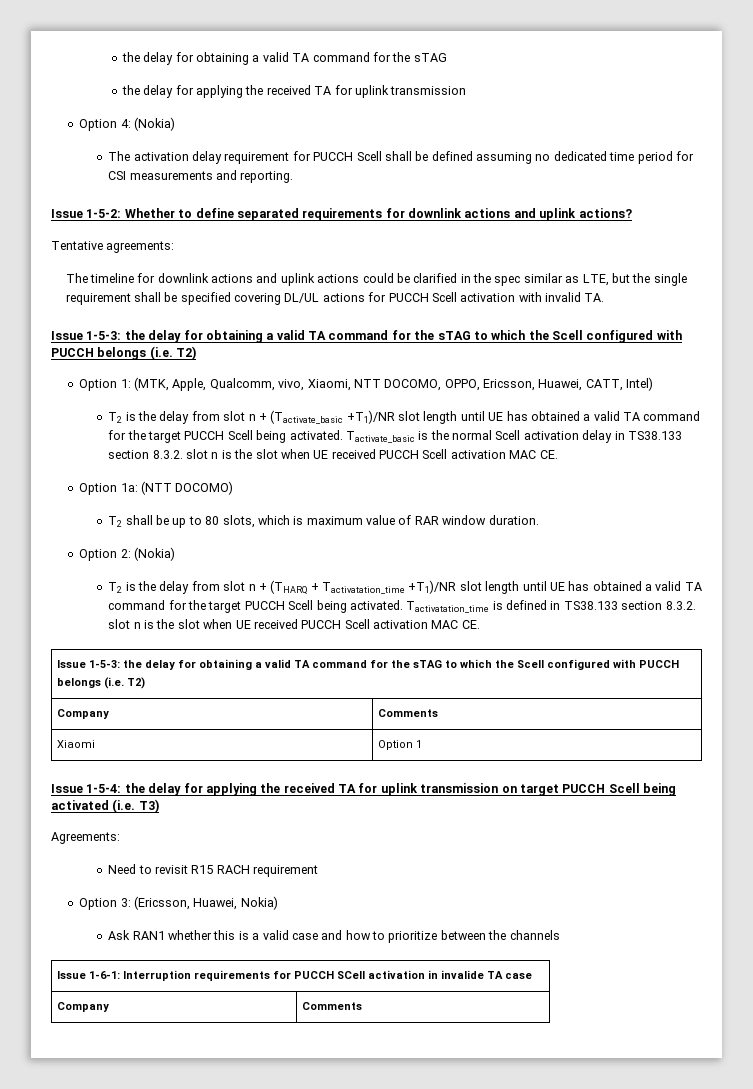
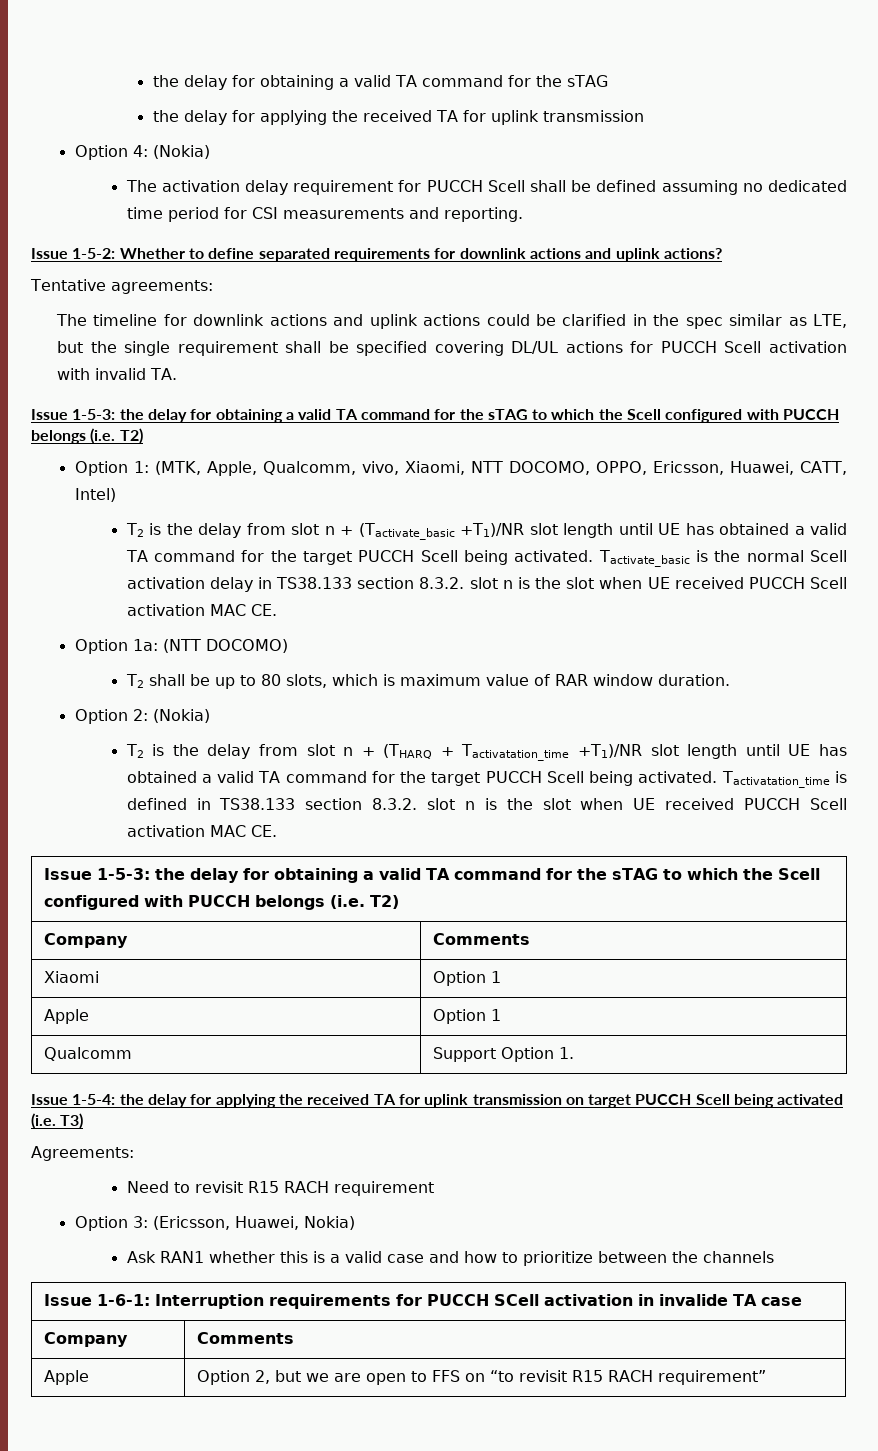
(423, 744) none -> [43,1009,89,1024] [432,1009,501,1024] [43,1047,132,1061] [432,1047,574,1062] // Apple | Option 1 // Qualcomm | Support Option 1.
(363, 1006) none -> [43,1370,89,1385] [196,1370,766,1385] // Apple | Option 2, but we are open to FFS on “to revisit R15 RACH requirement”

